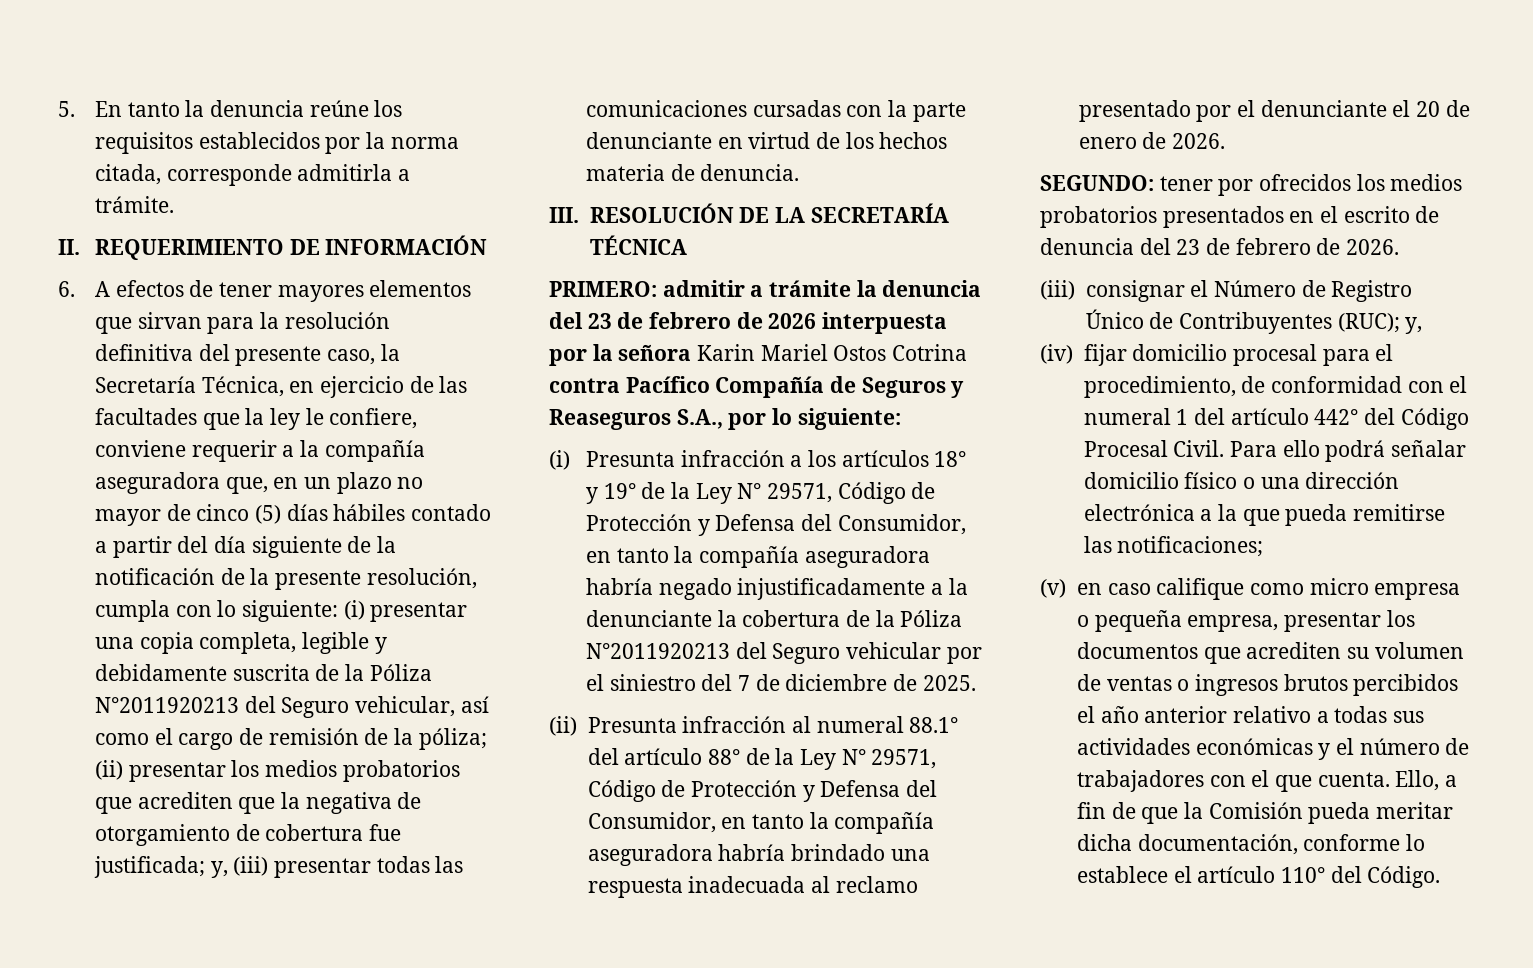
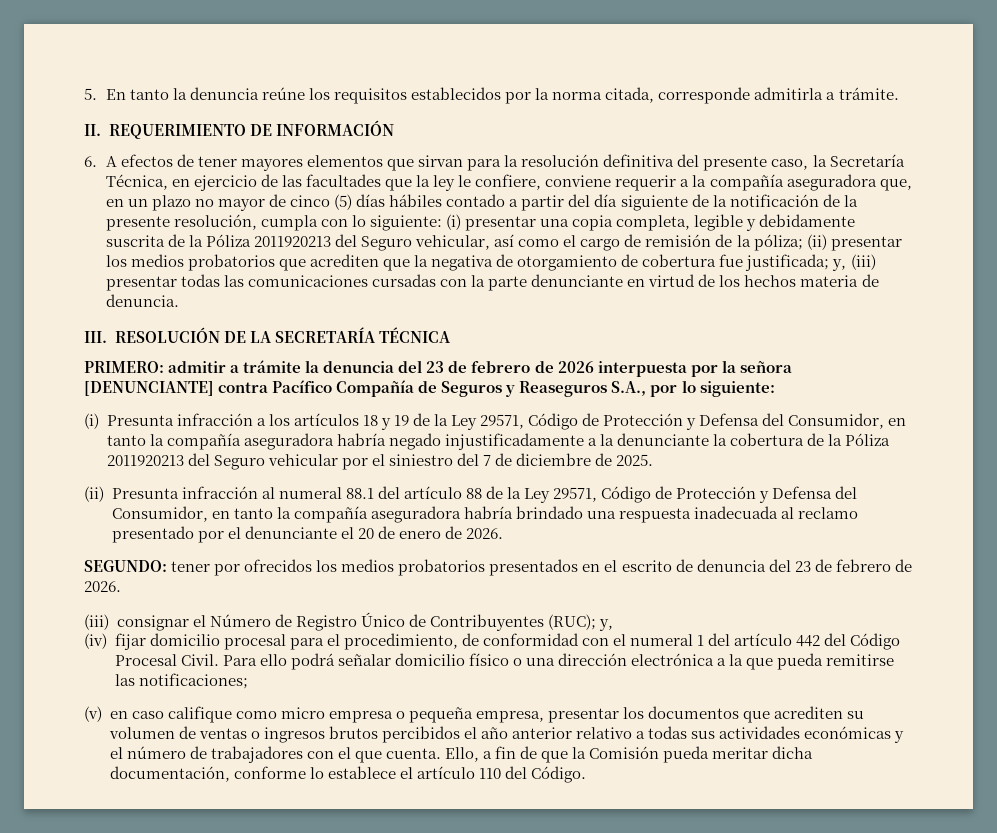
[94,697,239,713] N°2011920213 -> [253,236,331,247] 2011920213
[697,344,968,361] Karin Mariel Ostos Cotrina -> [84,381,214,396] [DENUNCIANTE]
[934,451,967,467] [585,482,762,504] 18° y 19° de la Ley N° -> [362,413,478,430] 18 y 19 de la Ley
[585,643,730,659] N°2011920213 -> [106,455,184,466] 2011920213
[909,717,959,733] [587,748,866,770] 88.1° del artículo 88° de la Ley N° -> [345,486,551,503] 88.1 del artículo 88 de la Ley
[1314,409,1359,425] 442° -> [796,635,821,647] 442
[1280,867,1325,883] 110° -> [478,768,501,779] 110

